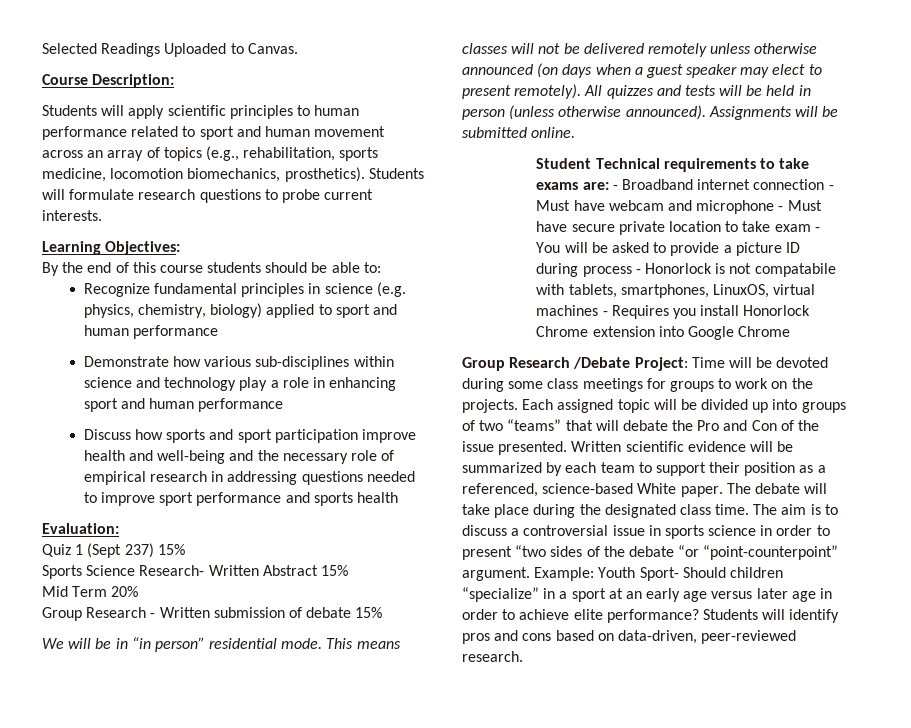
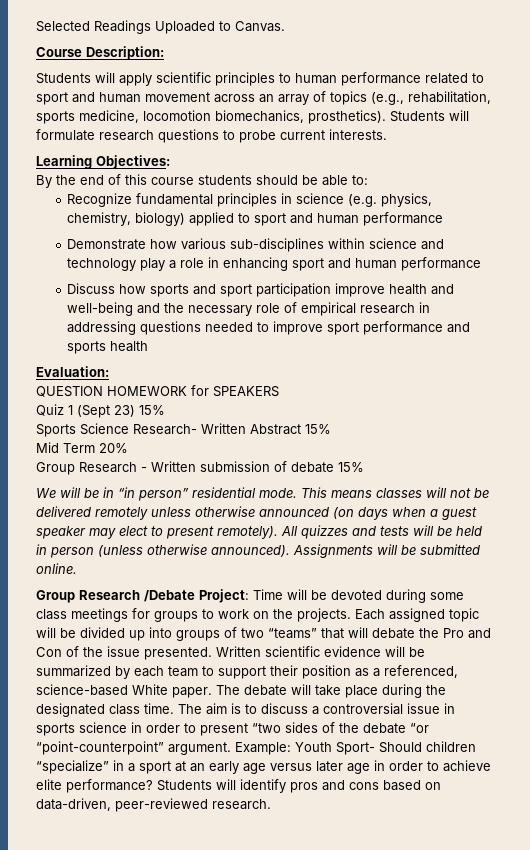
(119, 528) none -> [36,385,279,397] // QUESTION HOMEWORK for SPEAKERS
[124,543,154,558] 237) -> [114,405,135,417] 23)
[536,158,810,172] [536,179,834,190] [536,200,822,214] [536,221,820,235] [536,242,800,256] [536,263,836,277] [536,284,816,298] [536,305,811,319] [536,326,791,340] // Student Technical requirements to take exams are: - Broadband internet connection - Must have webcam and microphone - Must have secure private location to take exam - You will be asked to provide a picture ID during process - Honorlock is not compatabile with tablets, smartphones, LinuxOS, virtual machines - Requires you install Honorlock Chrome extension into Google Chrome -> (77, 568) none

